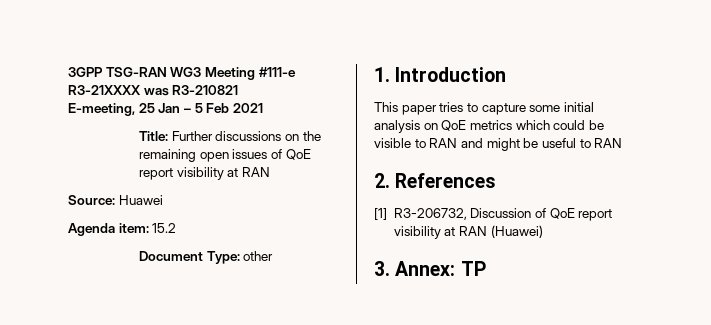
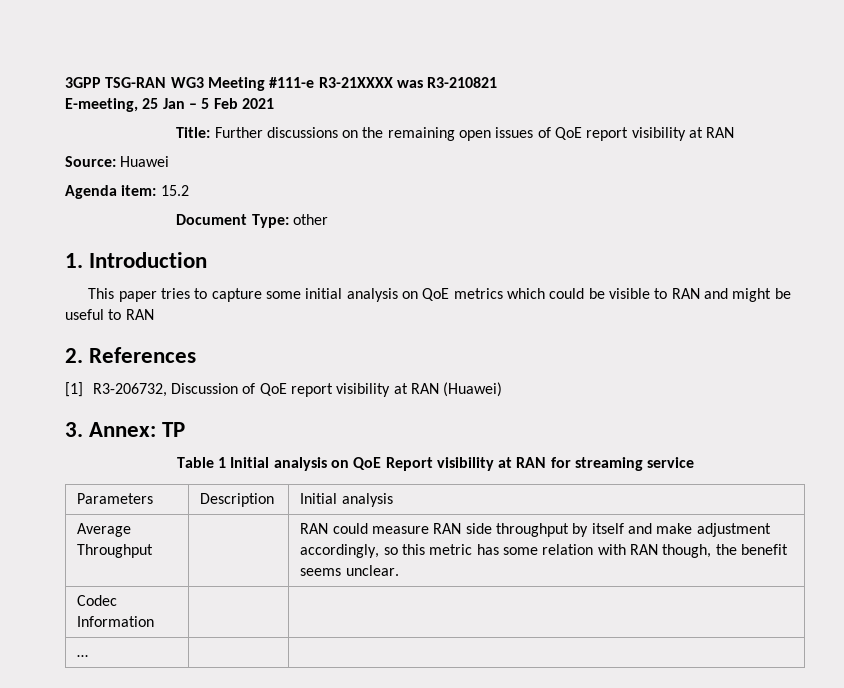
(486, 268) none -> [176,457,695,471] [77,493,154,504] [200,493,275,507] [300,493,393,507] [77,523,132,537] [77,544,154,558] [300,523,771,537] [300,544,788,558] [300,565,399,576] [77,595,118,606] [77,616,155,627] [77,655,89,657] // Table 1 Initial analysis on QoE Report visibility at RAN for streaming service // Parameters | Description | Initial analysis // Average Throughput | | RAN could measure RAN side throughput by itself and make adjustment accordingly, so this metric has some relation with RAN though, the benefit seems unclear. // Codec Information | | // … | |

